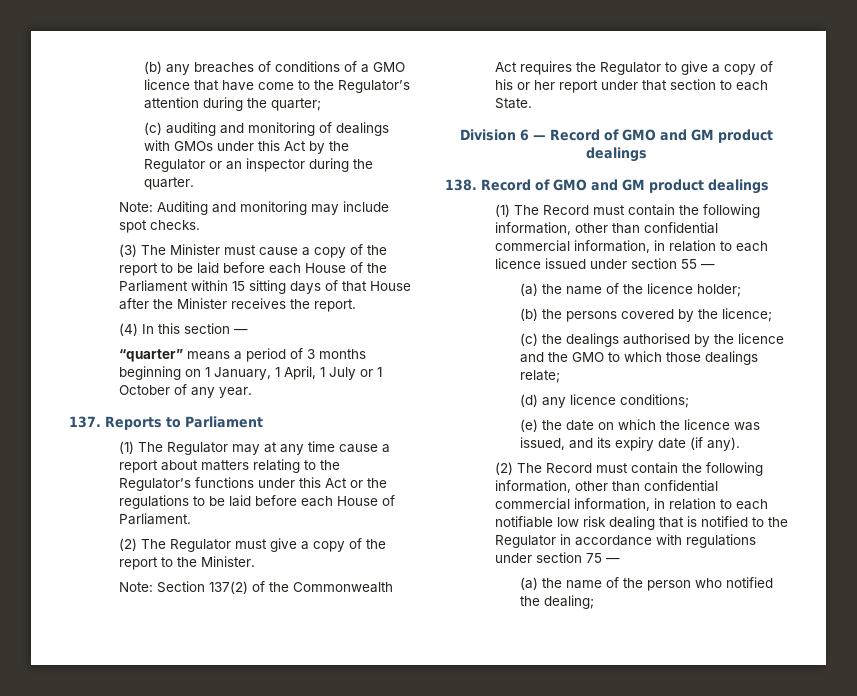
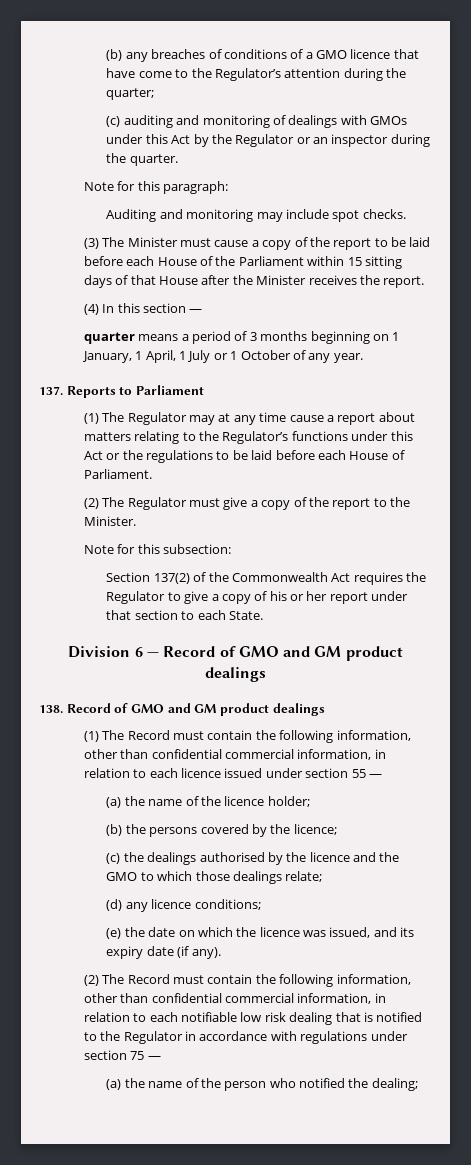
[118,202,153,212] Note: -> [83,181,229,194] Note for this paragraph: //
[118,349,183,362] “quarter” -> [83,332,135,344] quarter
[118,582,153,592] Note: -> [83,544,232,554] Note for this subsection: //

